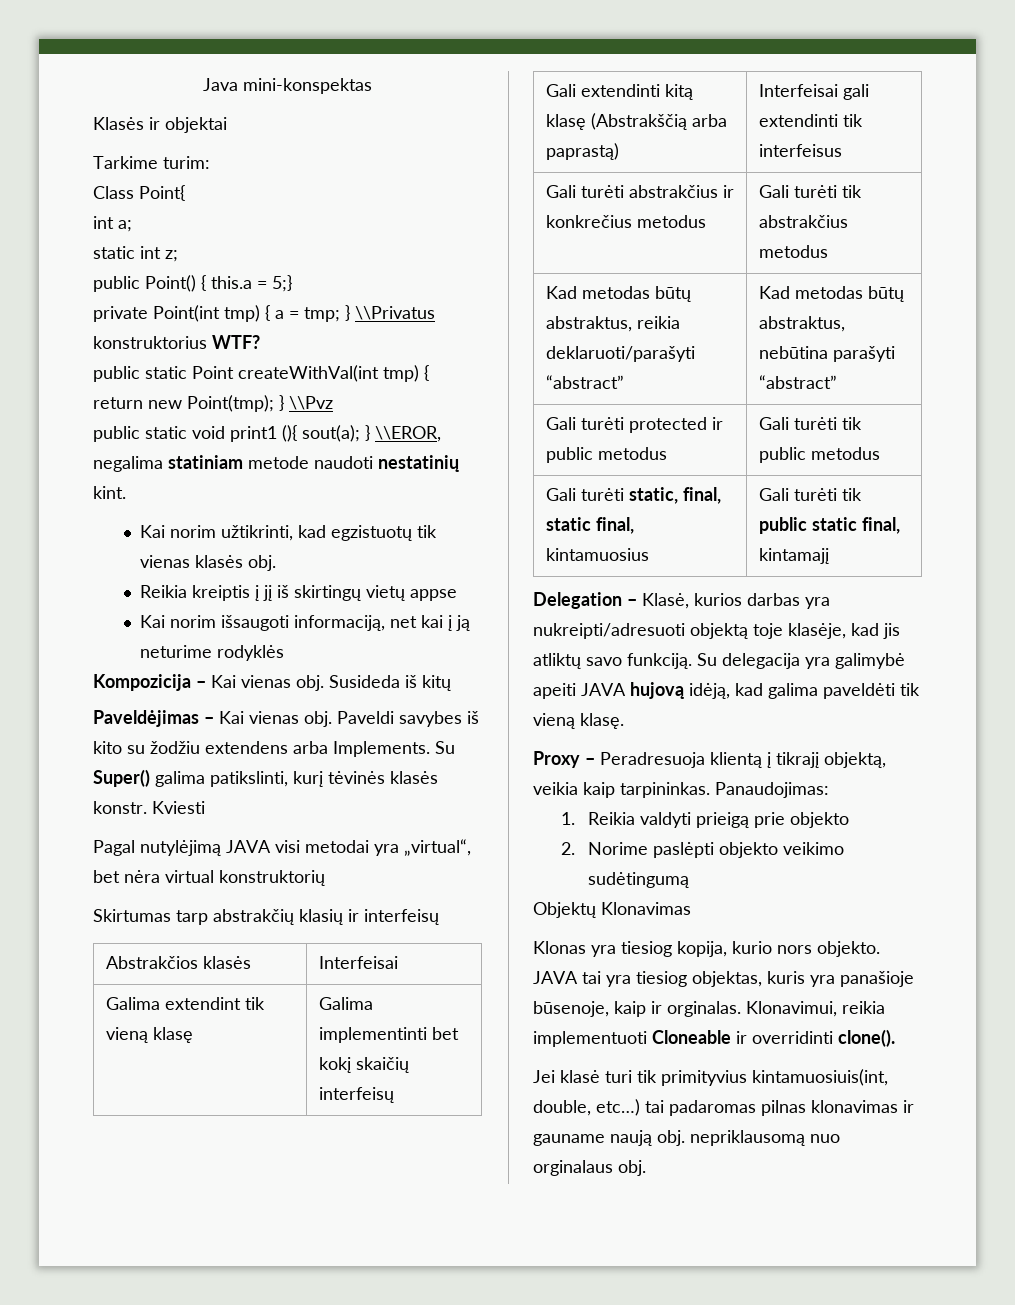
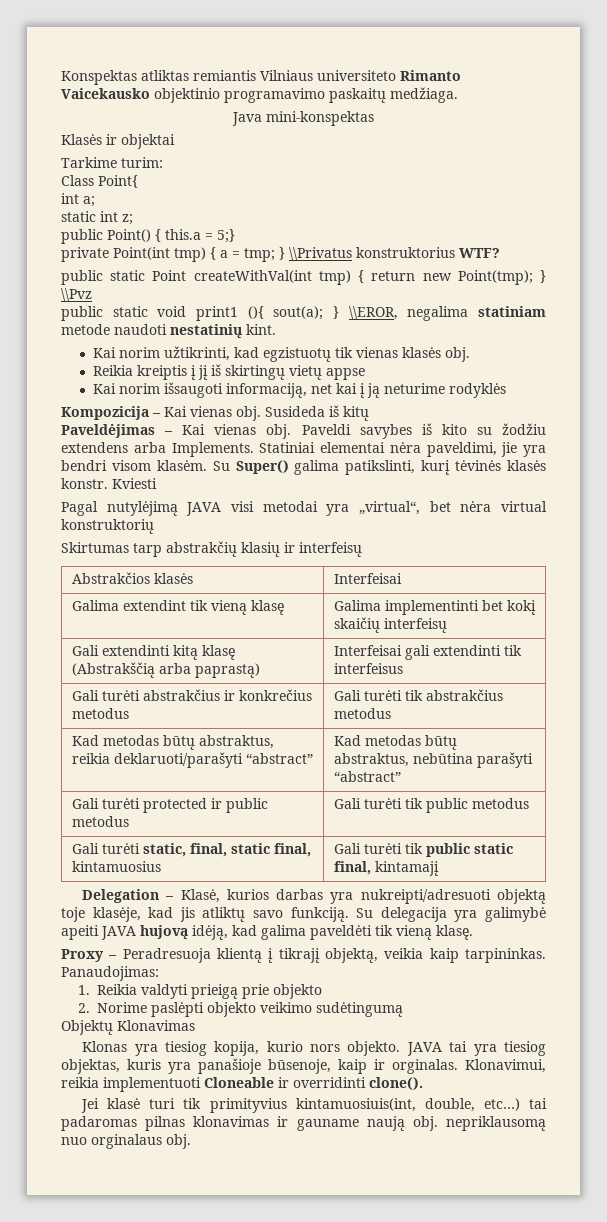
(203, 84) none -> [61,70,461,85] [61,87,458,103] Konspektas atliktas remiantis Vilniaus universiteto Rimanto Vaicekausko objektinio programavimo paskaitų medžiaga. //
(430, 749) none -> [259,442,546,457] [61,460,207,471] Statiniai elementai nėra paveldimi, jie yra bendri visom klasėm.

